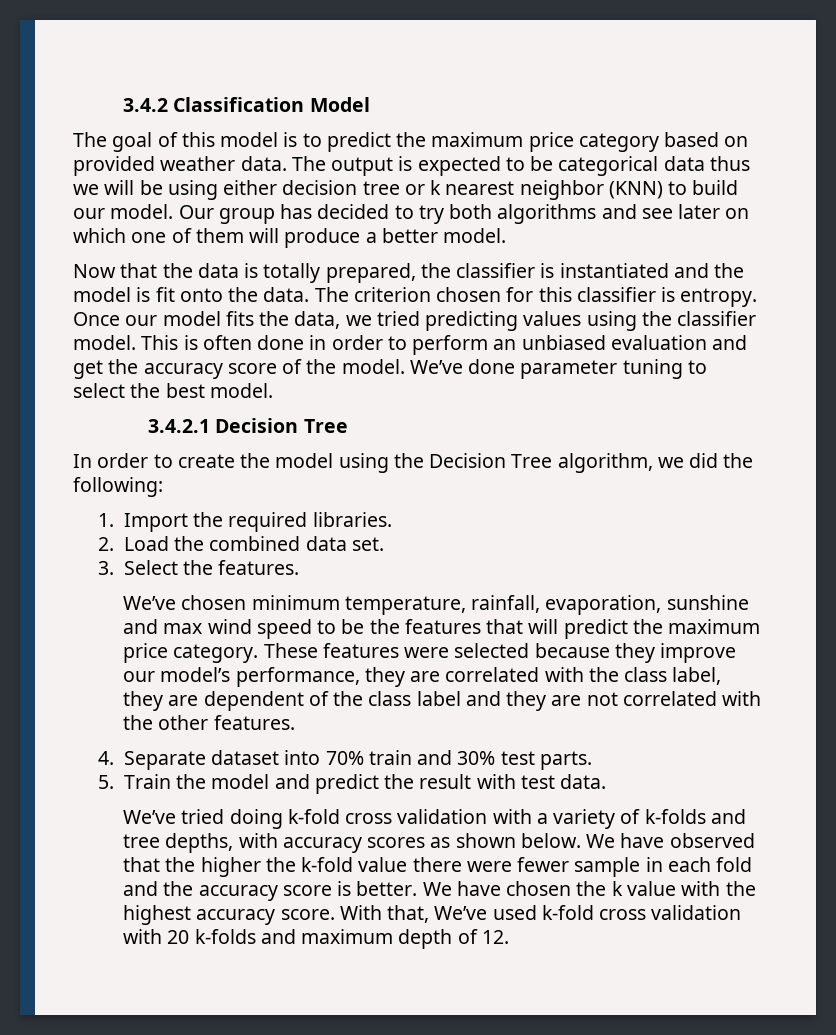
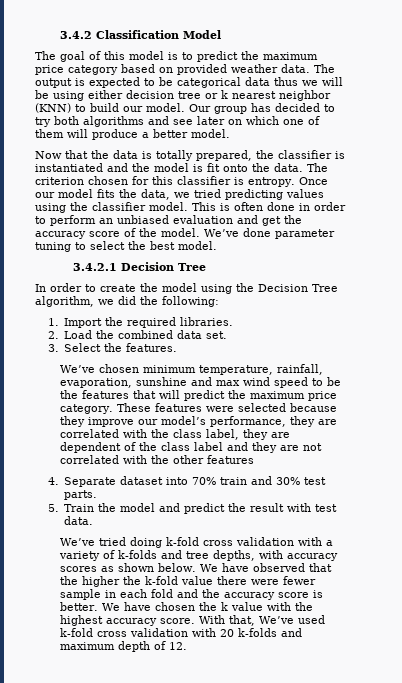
[213,715,295,730] features. -> [207,455,255,464] features

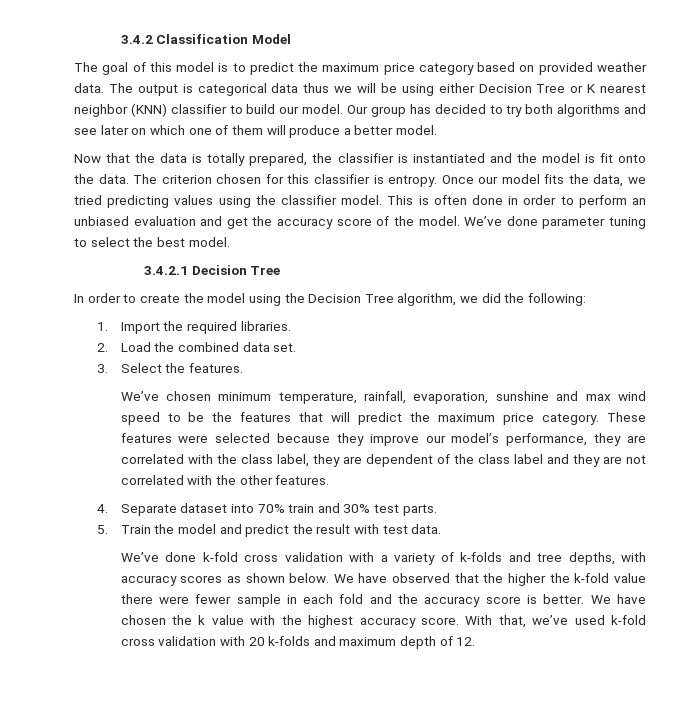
[89,77,173,88] expected to be -> (193, 88) none
[126,90,228,99] decision tree or k -> [478,84,597,93] Decision Tree or K
(71, 108) none -> [170,104,227,114] classifier
[207,455,255,464] features -> [275,475,330,485] features.
[99,537,163,548] tried doing -> [165,552,197,562] done
[259,616,295,624] We’ve -> [532,615,569,625] we’ve

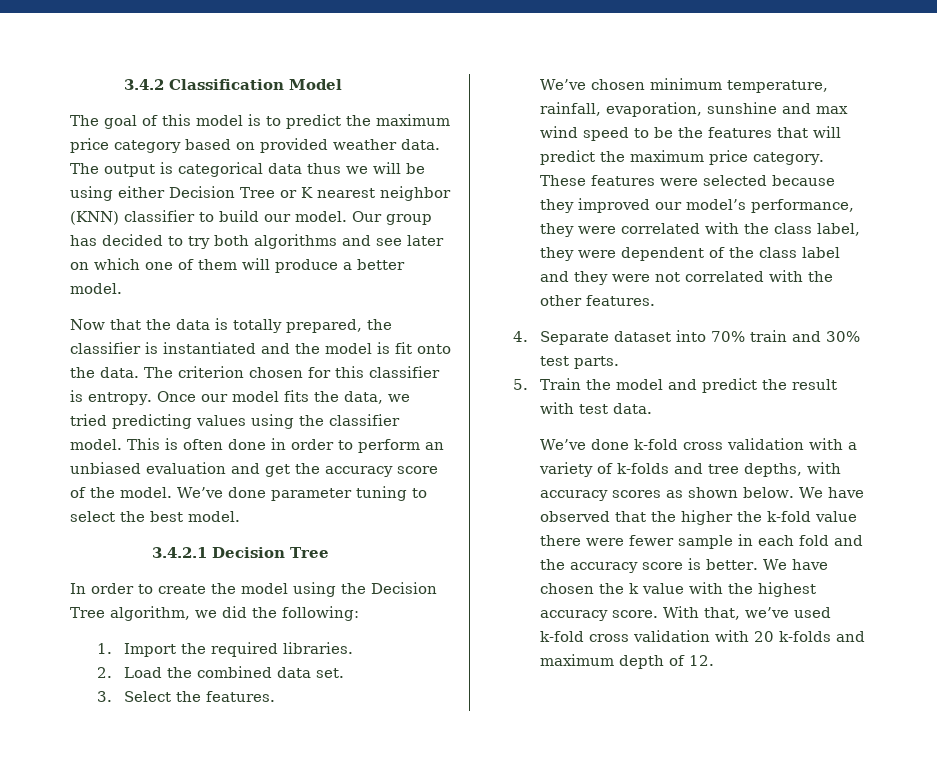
[369,434,419,446] improve -> [578,198,651,213] improved
[627,435,647,443] are -> [578,226,617,234] were
[342,456,362,464] are -> [578,250,617,258] were
[602,456,622,464] are -> [612,274,651,282] were

